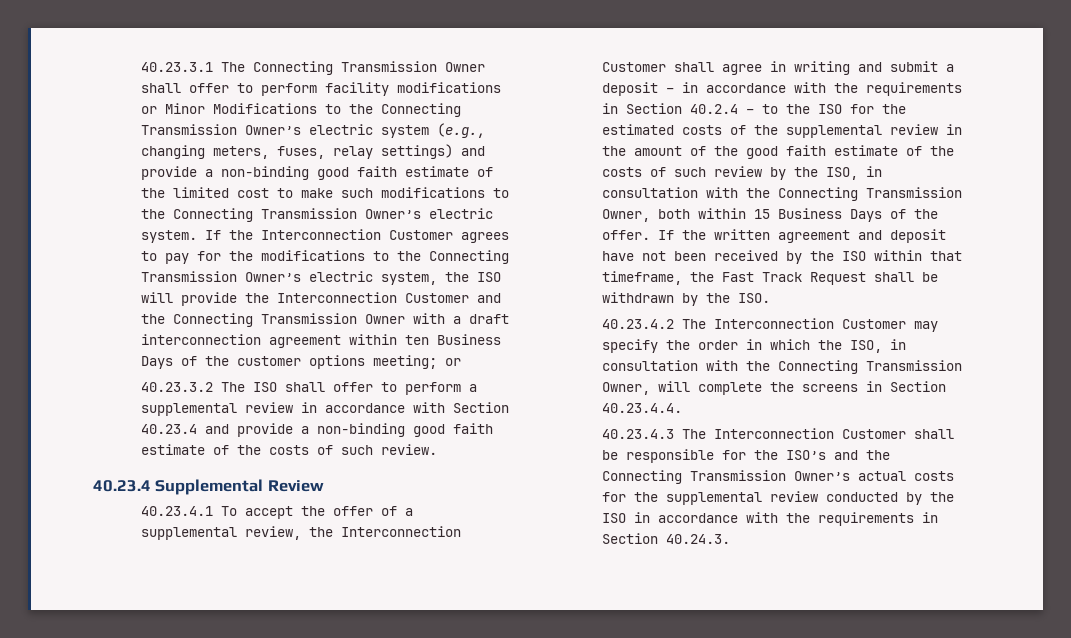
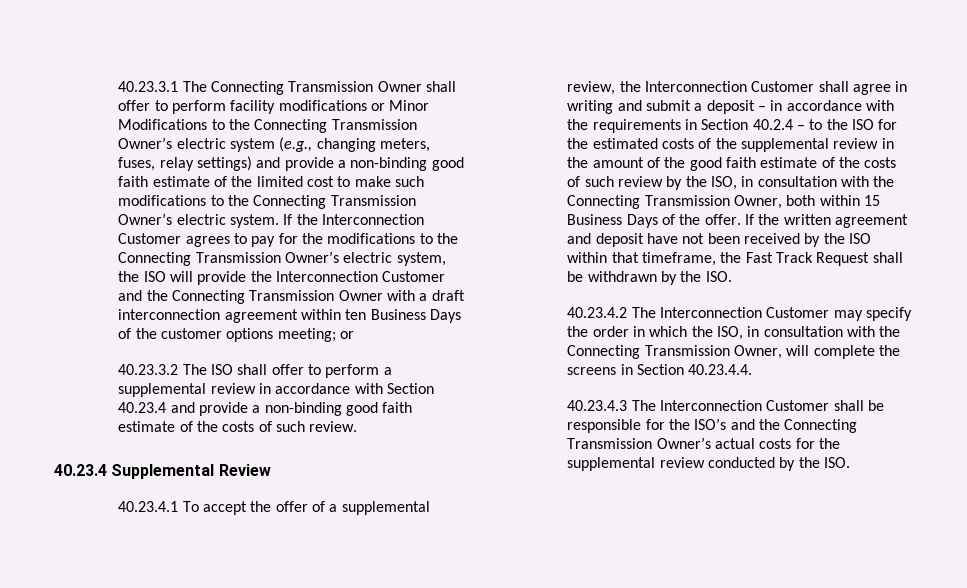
[602,512,939,526] [602,533,731,544] ISO in accordance with the requirements in Section 40.24.3. -> [824,457,851,468] ISO.

